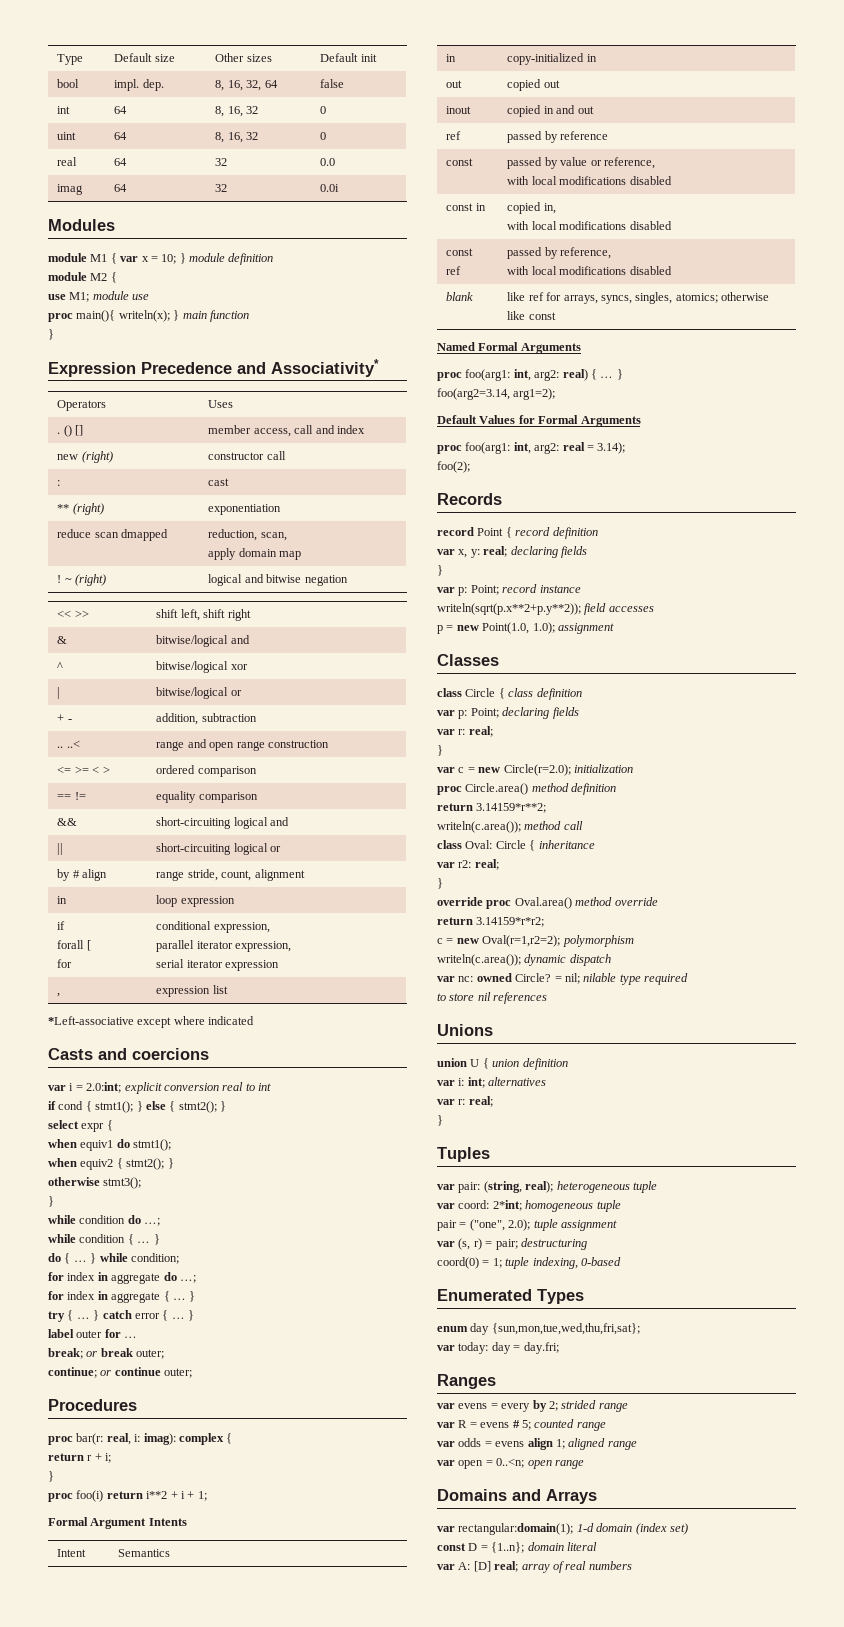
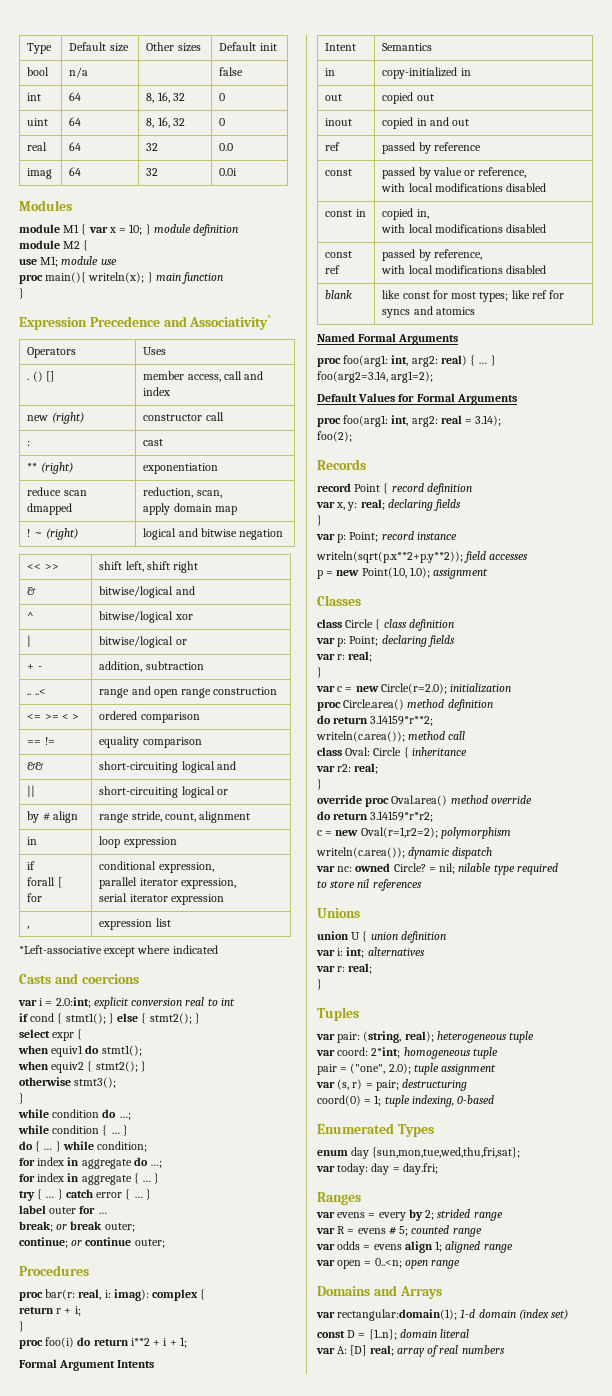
[114,79,164,91] [215,80,278,91] impl. dep. | 8, 16, 32, 64 -> [69,67,89,78] n/a |
(104, 1496) none -> [77,1337,92,1346] do
[528,292,770,304] [507,311,556,320] ref for arrays, syncs, singles, atomics; otherwise like const -> [402,290,565,302] [382,306,475,318] const for most types; like ref for syncs and atomics
(617, 789) none -> [317,715,331,724] do
(658, 901) none -> [317,811,331,820] do

